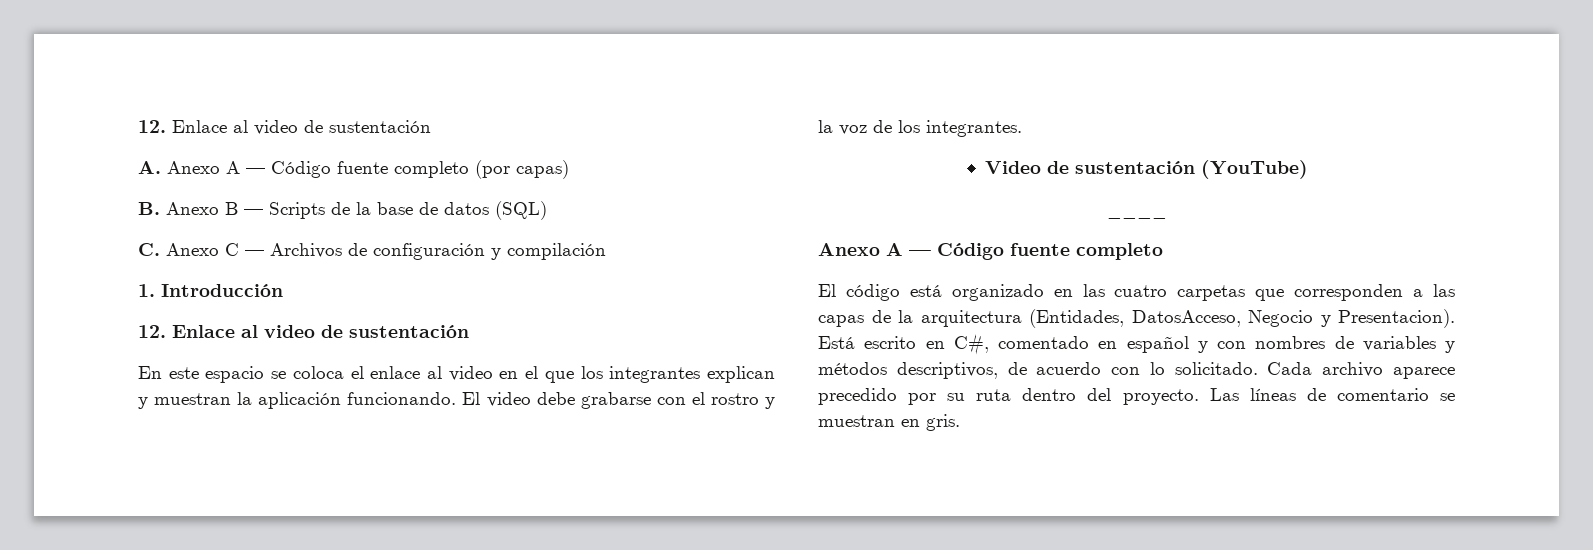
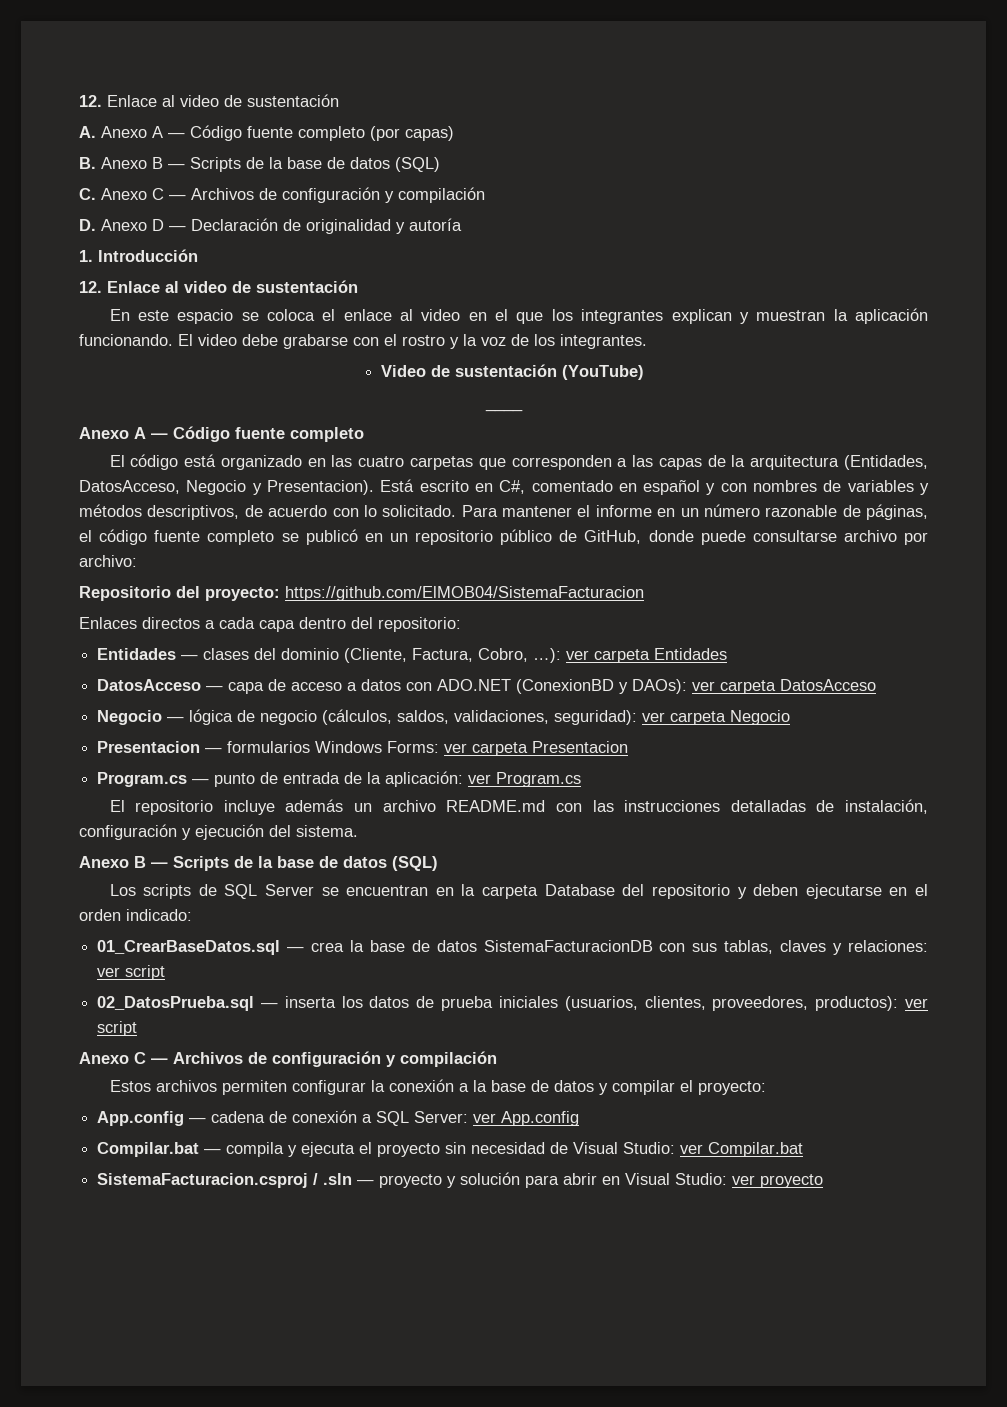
(606, 251) none -> [79,218,462,234] // D. Anexo D — Declaración de originalidad y autoría
[1267,362,1455,379] [818,388,1455,405] [818,414,960,431] Cada archivo aparece precedido por su ruta dentro del proyecto. Las líneas de comentario se muestran en gris. -> [461,504,928,520] [79,529,928,545] [79,555,137,567] [79,586,644,601] [79,617,461,632] [97,648,728,663] [97,679,877,694] [97,709,791,725] [97,741,629,756] [97,771,582,787] [109,799,929,815] [79,824,358,840] [79,856,438,871] [109,884,928,899] [79,909,192,921] [97,940,929,955] [97,965,166,980] [97,996,928,1011] [97,1021,138,1036] [79,1051,497,1067] [109,1079,766,1095] [97,1110,580,1126] [97,1142,804,1157] [97,1172,824,1188] Para mantener el informe en un número razonable de páginas, el código fuente completo se publicó en un repositorio público de GitHub, donde puede consultarse archivo por archivo: // Repositorio del proyecto: https://github.com/ElMOB04/SistemaFacturacion // Enlaces directos a cada capa dentro del repositorio: // Entidades — clases del dominio (Cliente, Factura, Cobro, …): ver carpeta Entidades // DatosAcceso — capa de acceso a datos con ADO.NET (ConexionBD y DAOs): ver carpeta DatosAcceso // Negocio — lógica de negocio (cálculos, saldos, validaciones, seguridad): ver carpeta Negocio // Presentacion — formularios Windows Forms: ver carpeta Presentacion // Program.cs — punto de entrada de la aplicación: ver Program.cs // El repositorio incluye además un archivo README.md con las instrucciones detalladas de instalación, configuración y ejecución del sistema. // Anexo B — Scripts de la base de datos (SQL) // Los scripts de SQL Server se encuentran en la carpeta Database del repositorio y deben ejecutarse en el orden indicado: // 01_CrearBaseDatos.sql — crea la base de datos SistemaFacturacionDB con sus tablas, claves y relaciones: ver script // 02_DatosPrueba.sql — inserta los datos de prueba iniciales (usuarios, clientes, proveedores, productos): ver script // Anexo C — Archivos de configuración y compilación // Estos archivos permiten configurar la conexión a la base de datos y compilar el proyecto: // App.config — cadena de conexión a SQL Server: ver App.config // Compilar.bat — compila y ejecuta el proyecto sin necesidad de Visual Studio: ver Compilar.bat // SistemaFacturacion.csproj / .sln — proyecto y solución para abrir en Visual Studio: ver proyecto

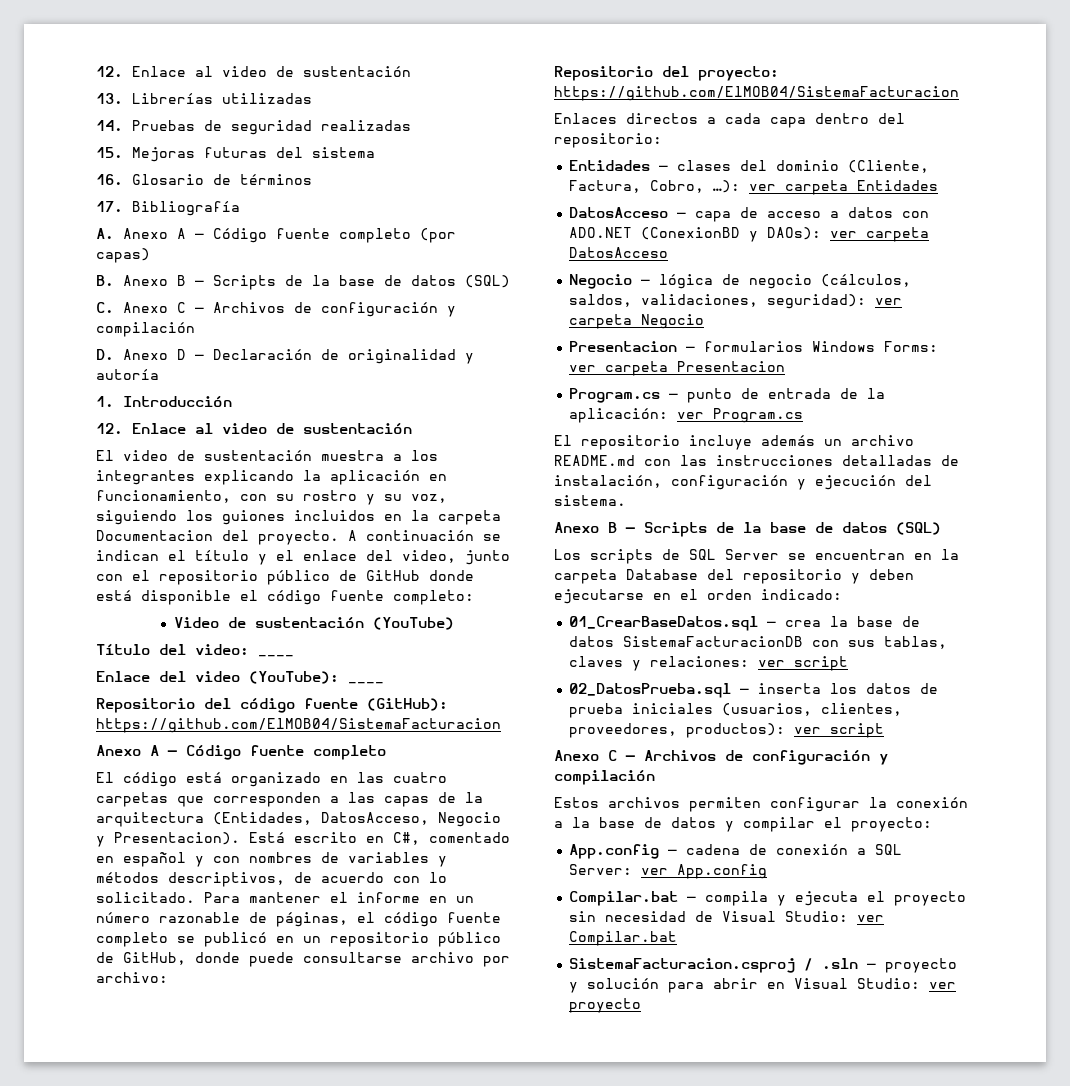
[79,94,339,107] 12. Enlace al video de sustentación -> [96,66,411,77] [96,93,312,104] [96,120,411,135] [96,147,375,162] [96,174,312,185] [96,201,240,216] 12. Enlace al video de sustentación // 13. Librerías utilizadas // 14. Pruebas de seguridad realizadas // 15. Mejoras futuras del sistema // 16. Glosario de términos // 17. Bibliografía
[109,308,928,324] [79,334,647,349] [381,364,645,380] [484,408,523,412] En este espacio se coloca el enlace al video en el que los integrantes explican y muestran la aplicación funcionando. El video debe grabarse con el rostro y la voz de los integrantes. // Video de sustentación (YouTube) // ____ -> [96,450,438,461] [96,470,447,485] [96,490,447,505] [96,510,501,525] [96,530,501,545] [96,550,510,565] [96,570,474,585] [96,590,474,605] [173,617,454,630] [96,644,249,655] [258,655,294,657] [96,671,384,684] [96,698,448,713] [96,718,501,733] El video de sustentación muestra a los integrantes explicando la aplicación en funcionamiento, con su rostro y su voz, siguiendo los guiones incluidos en la carpeta Documentacion del proyecto. A continuación se indican el título y el enlace del video, junto con el repositorio público de GitHub donde está disponible el código fuente completo: // Video de sustentación (YouTube) // Título del video: ____ // Enlace del video (YouTube): ____ // Repositorio del código fuente (GitHub): https://github.com/ElMOB04/SistemaFacturacion

